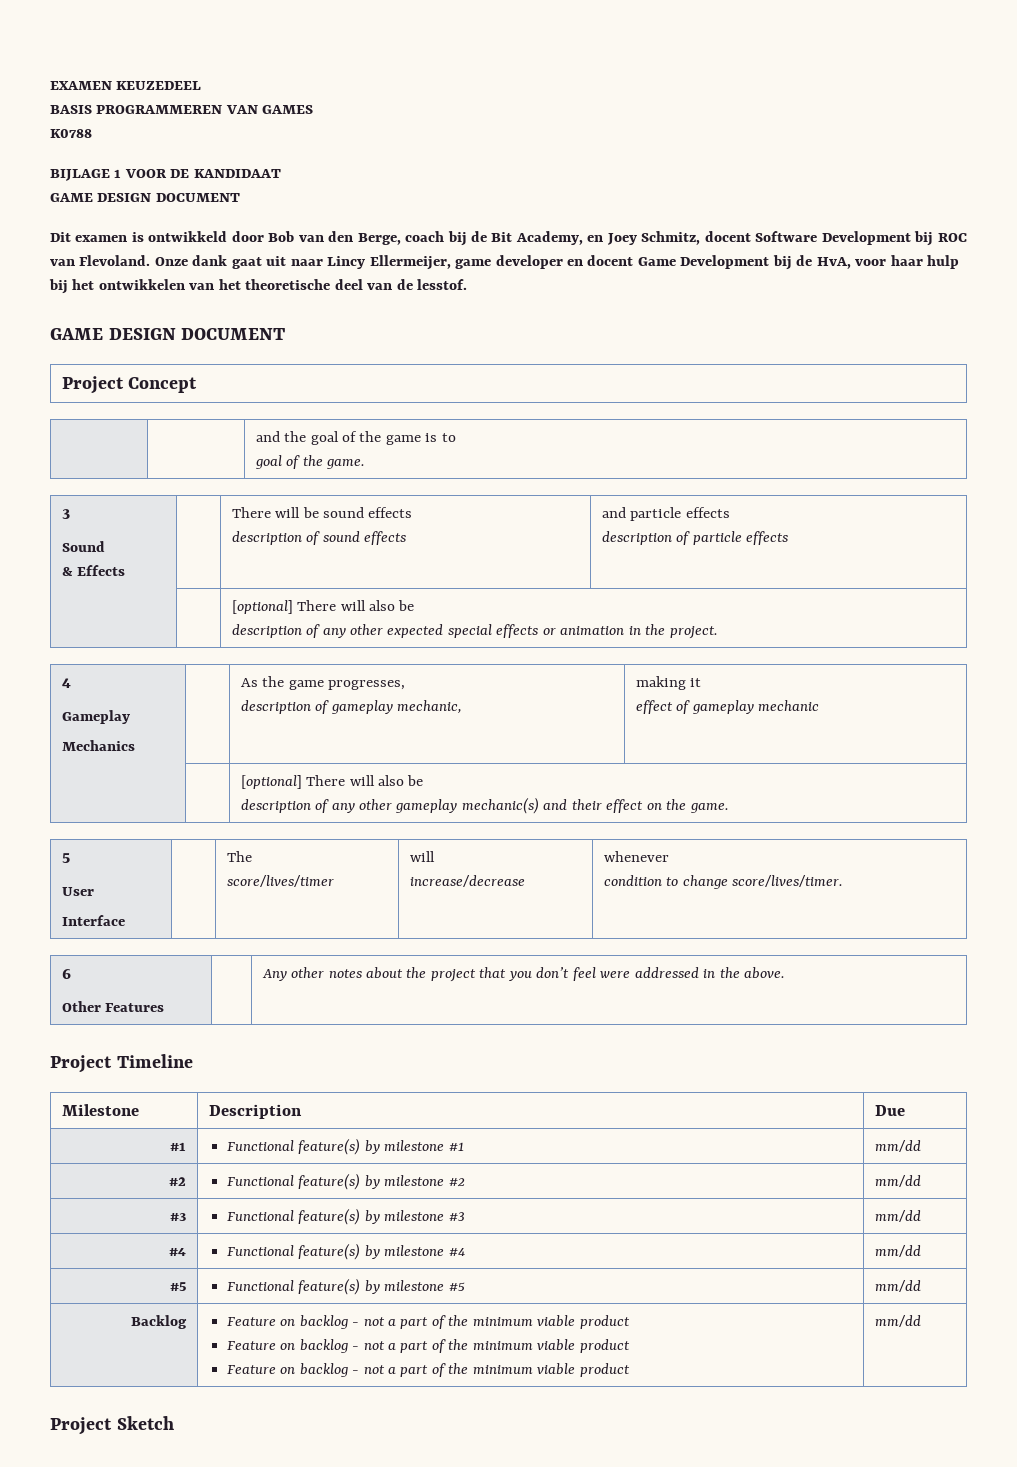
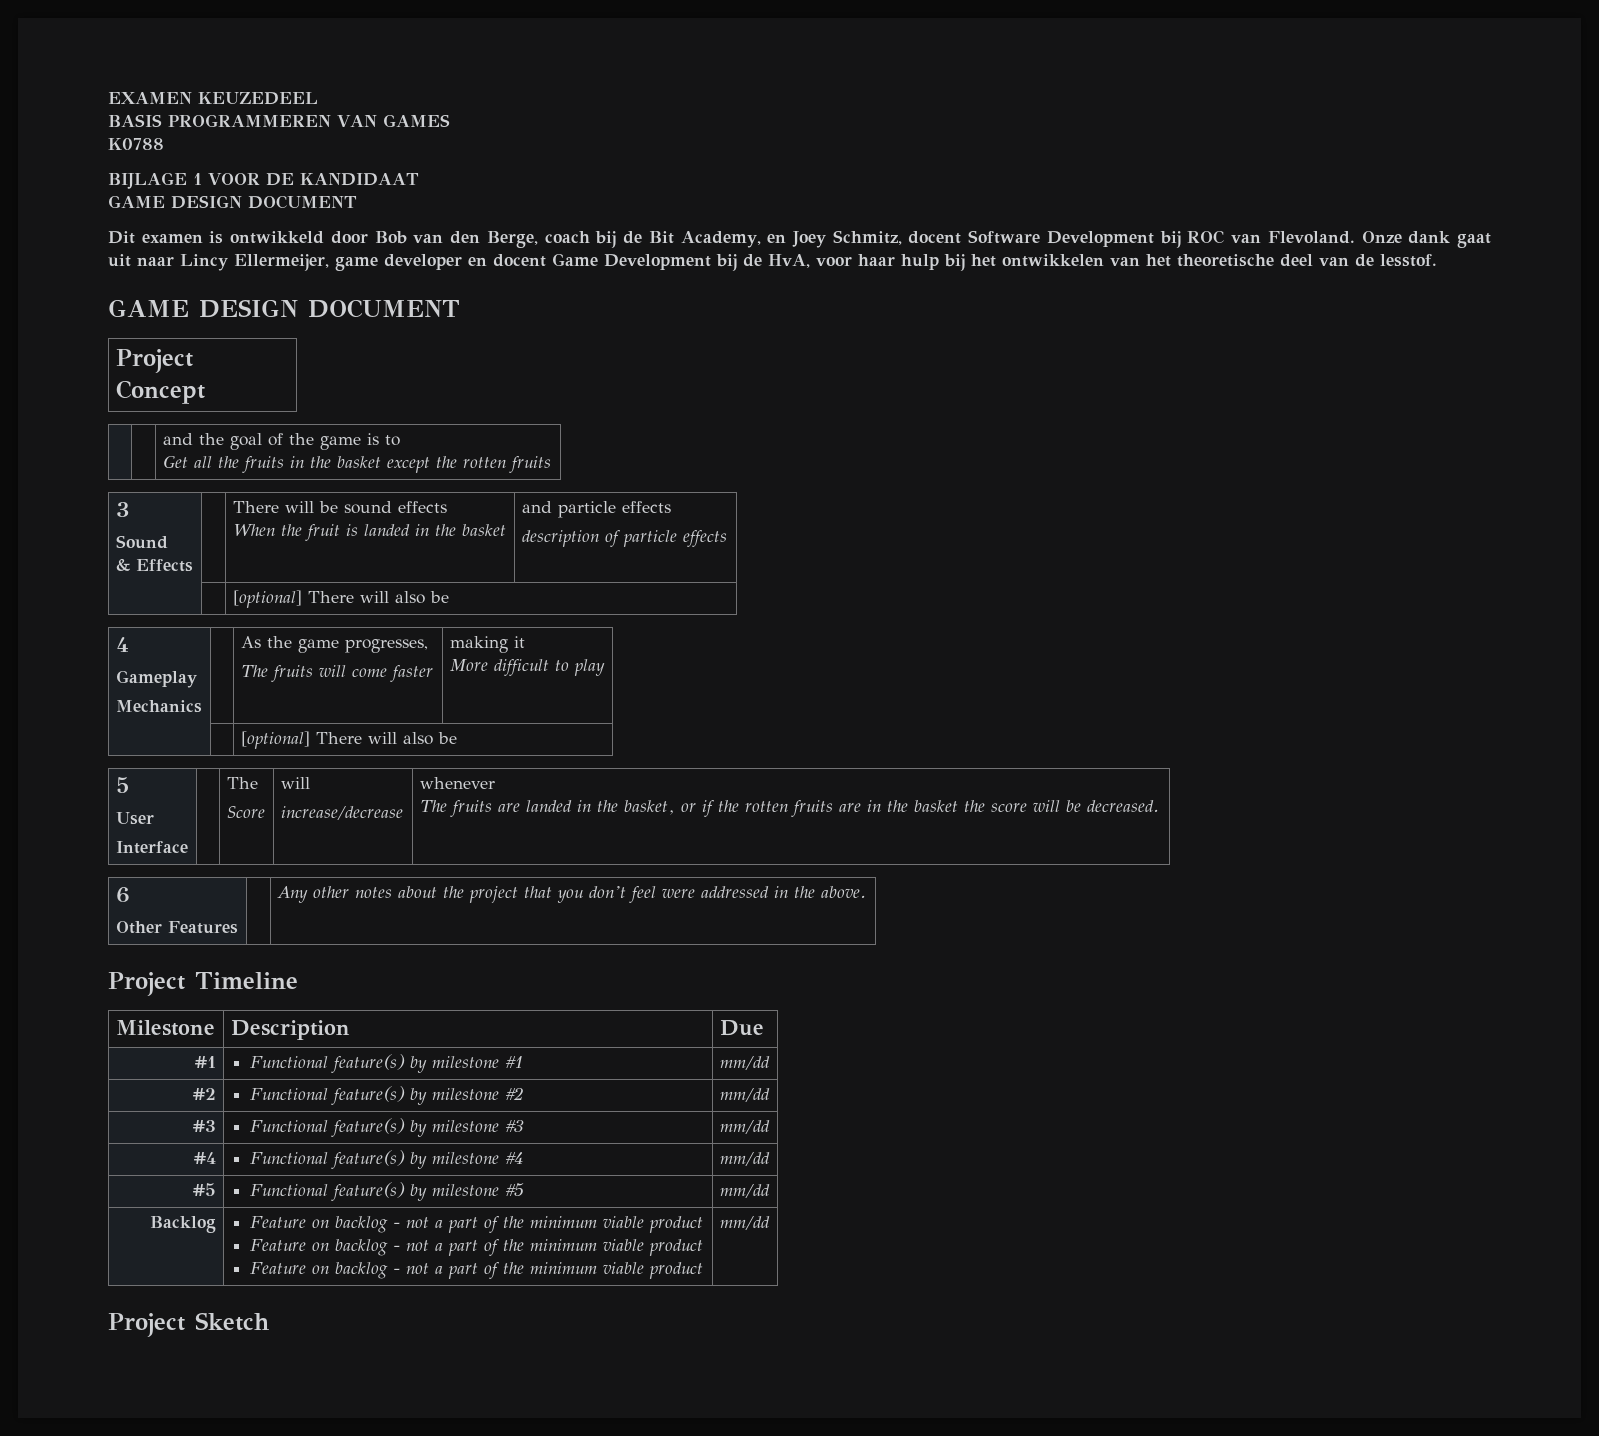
[254,455,365,469] goal of the game. -> [162,455,551,473] Get all the fruits in the basket except the rotten fruits
[231,531,406,545] description of sound effects -> [232,524,506,541] When the fruit is landed in the basket
[231,624,718,639] // description of any other expected special effects or animation in the project. -> (449, 597) none
[240,700,462,714] [635,676,702,690] [635,700,819,714] [240,775,424,789] [240,797,729,814] description of gameplay mechanic, | making it // effect of gameplay mechanic // | | [optional] There will also be // description of any other gameplay mechanic(s) and their effect on the game. -> [240,665,433,682] [449,636,525,653] [449,659,605,676] [240,731,457,749] The fruits will come faster | making it // More difficult to play // | | [optional] There will also be
[226,875,334,887] score/lives/timer -> [226,806,265,818] Score
[603,875,843,889] condition to change score/lives/timer. -> [419,800,1159,817] The fruits are landed in the basket, or if the rotten fruits are in the basket the score will be decreased.

